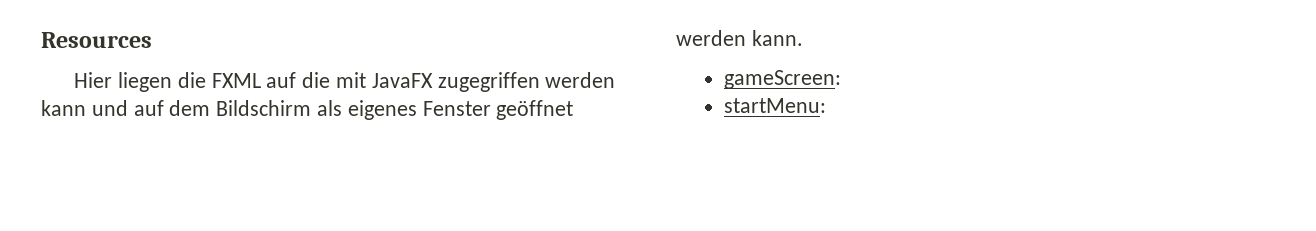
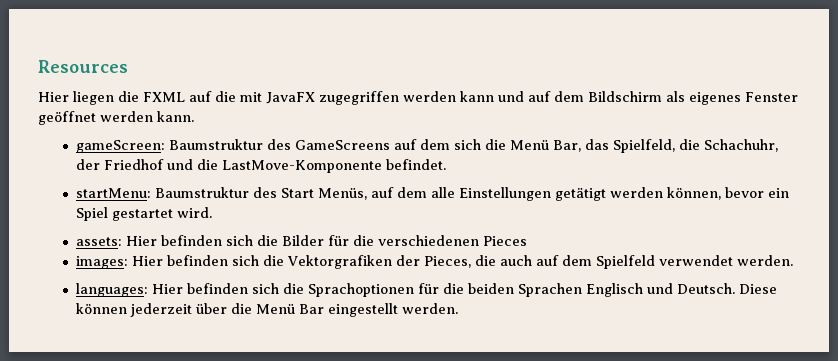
[724,98,827,113] // startMenu: -> [169,139,779,153] [76,159,447,173] [76,187,790,201] [76,207,213,221] [76,235,528,246] [76,255,794,269] [76,283,778,297] [76,303,459,317] Baumstruktur des GameScreens auf dem sich die Menü Bar, das Spielfeld, die Schachuhr, der Friedhof und die LastMove-Komponente befindet. // startMenu: Baumstruktur des Start Menüs, auf dem alle Einstellungen getätigt werden können, bevor ein Spiel gestartet wird. // assets: Hier befinden sich die Bilder für die verschiedenen Pieces // images: Hier befinden sich die Vektorgrafiken der Pieces, die auch auf dem Spielfeld verwendet werden. // languages: Hier befinden sich die Sprachoptionen für die beiden Sprachen Englisch und Deutsch. Diese können jederzeit über die Menü Bar eingestellt werden.

